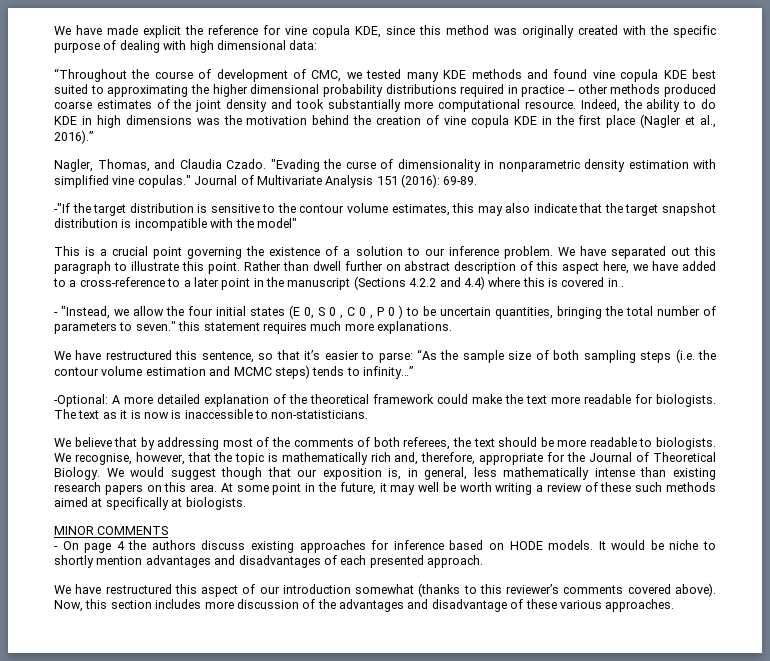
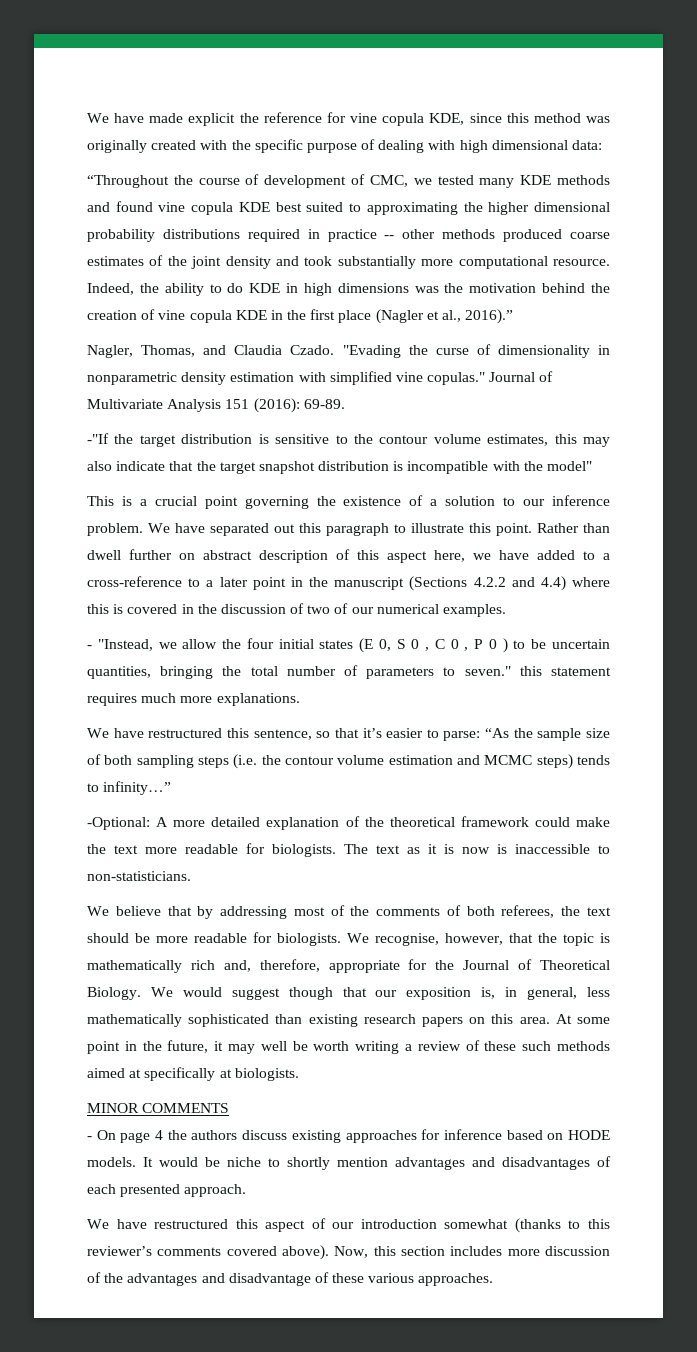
[621,286,625,287] . -> [197,603,507,617] the discussion of two of our numerical examples.
[639,438,653,447] to -> [253,932,272,943] for
[594,468,635,477] intense -> [188,1014,270,1027] sophisticated

